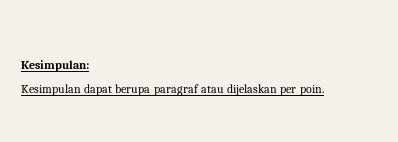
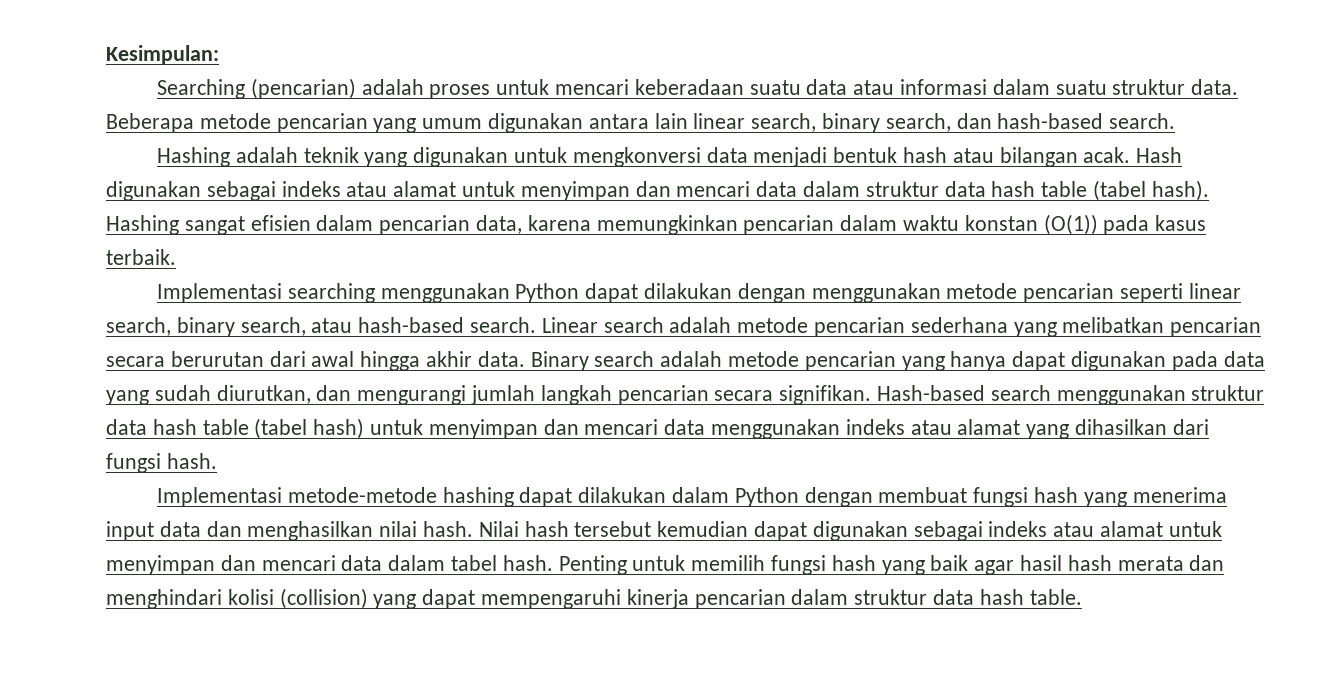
[21,84,324,96] Kesimpulan dapat berupa paragraf atau dijelaskan per poin. -> [157,78,1239,99] [106,113,1176,133] [157,147,1183,167] [106,180,1209,201] [106,214,1207,235] [106,249,176,265] [157,283,1241,303] [106,317,1262,337] [106,351,1265,371] [106,385,1265,405] [106,418,1209,439] [106,453,217,473] [157,487,1227,507] [106,521,1222,541] [106,555,1225,575] [106,588,1082,609] Searching (pencarian) adalah proses untuk mencari keberadaan suatu data atau informasi dalam suatu struktur data. Beberapa metode pencarian yang umum digunakan antara lain linear search, binary search, dan hash-based search. // Hashing adalah teknik yang digunakan untuk mengkonversi data menjadi bentuk hash atau bilangan acak. Hash digunakan sebagai indeks atau alamat untuk menyimpan dan mencari data dalam struktur data hash table (tabel hash). Hashing sangat efisien dalam pencarian data, karena memungkinkan pencarian dalam waktu konstan (O(1)) pada kasus terbaik. // Implementasi searching menggunakan Python dapat dilakukan dengan menggunakan metode pencarian seperti linear search, binary search, atau hash-based search. Linear search adalah metode pencarian sederhana yang melibatkan pencarian secara berurutan dari awal hingga akhir data. Binary search adalah metode pencarian yang hanya dapat digunakan pada data yang sudah diurutkan, dan mengurangi jumlah langkah pencarian secara signifikan. Hash-based search menggunakan struktur data hash table (tabel hash) untuk menyimpan dan mencari data menggunakan indeks atau alamat yang dihasilkan dari fungsi hash. // Implementasi metode-metode hashing dapat dilakukan dalam Python dengan membuat fungsi hash yang menerima input data dan menghasilkan nilai hash. Nilai hash tersebut kemudian dapat digunakan sebagai indeks atau alamat untuk menyimpan dan mencari data dalam tabel hash. Penting untuk memilih fungsi hash yang baik agar hasil hash merata dan menghindari kolisi (collision) yang dapat mempengaruhi kinerja pencarian dalam struktur data hash table.

